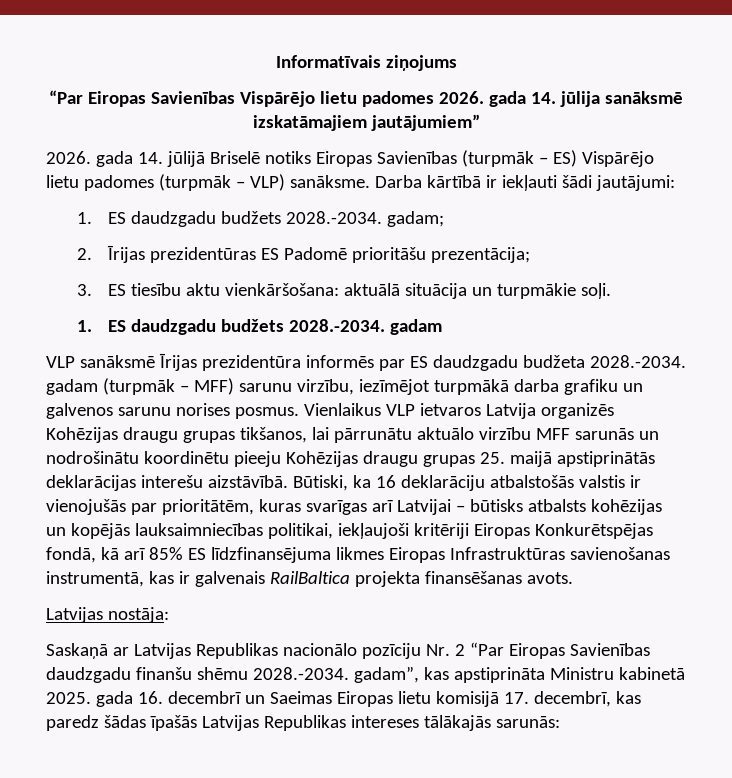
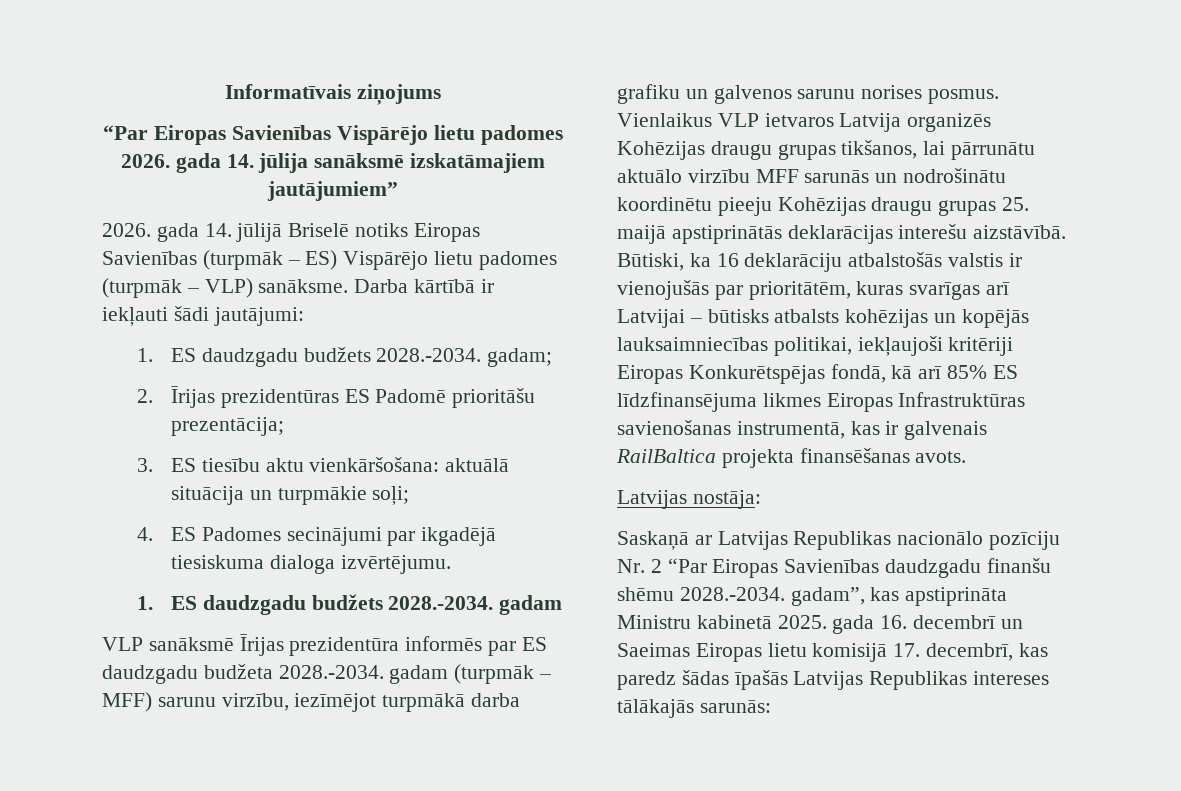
[581,283,612,299] soļi. -> [372,486,410,505] [136,527,497,546] [171,555,451,574] soļi; // 4. ES Padomes secinājumi par ikgadējā tiesiskuma dialoga izvērtējumu.

